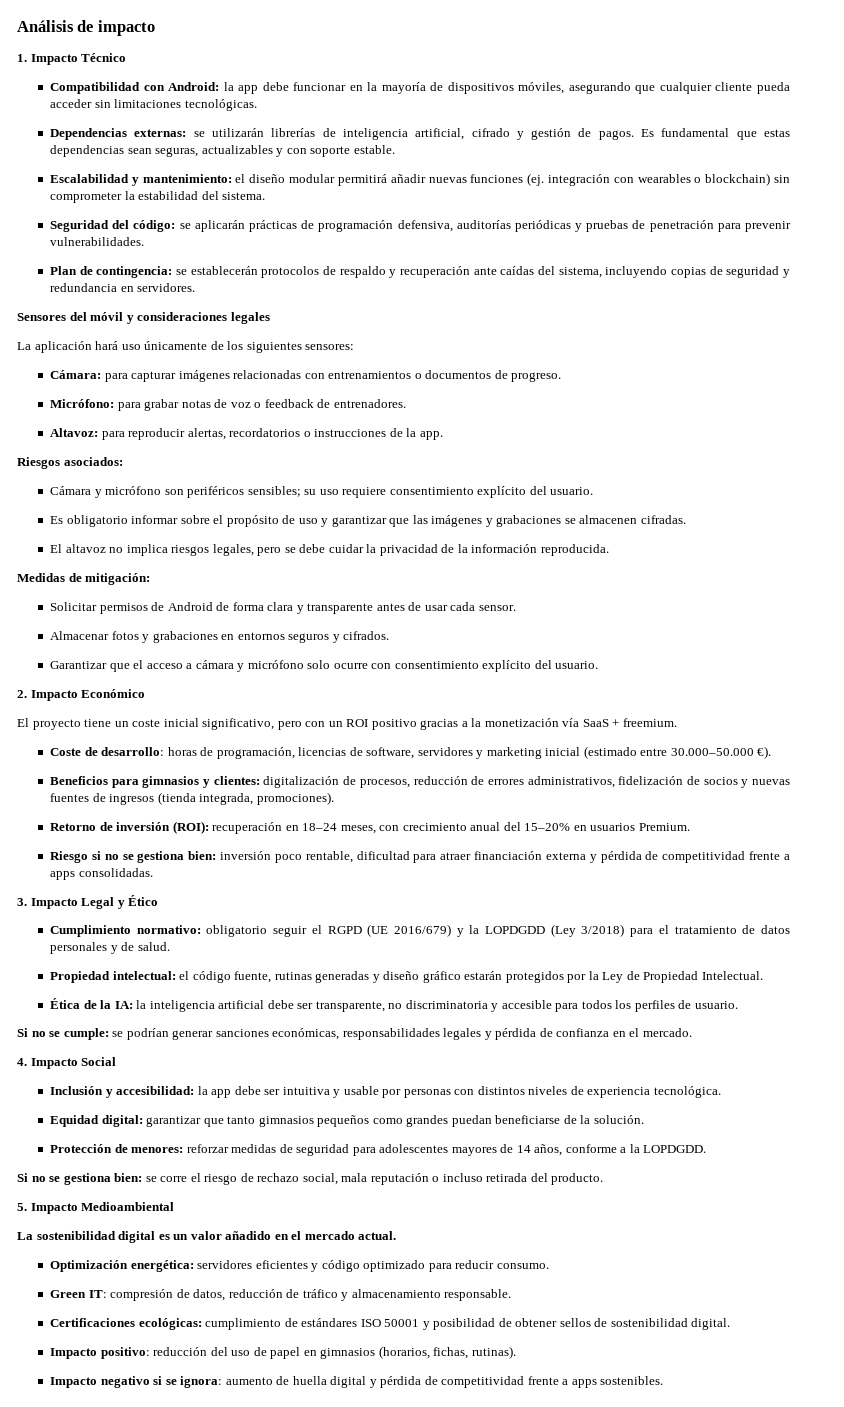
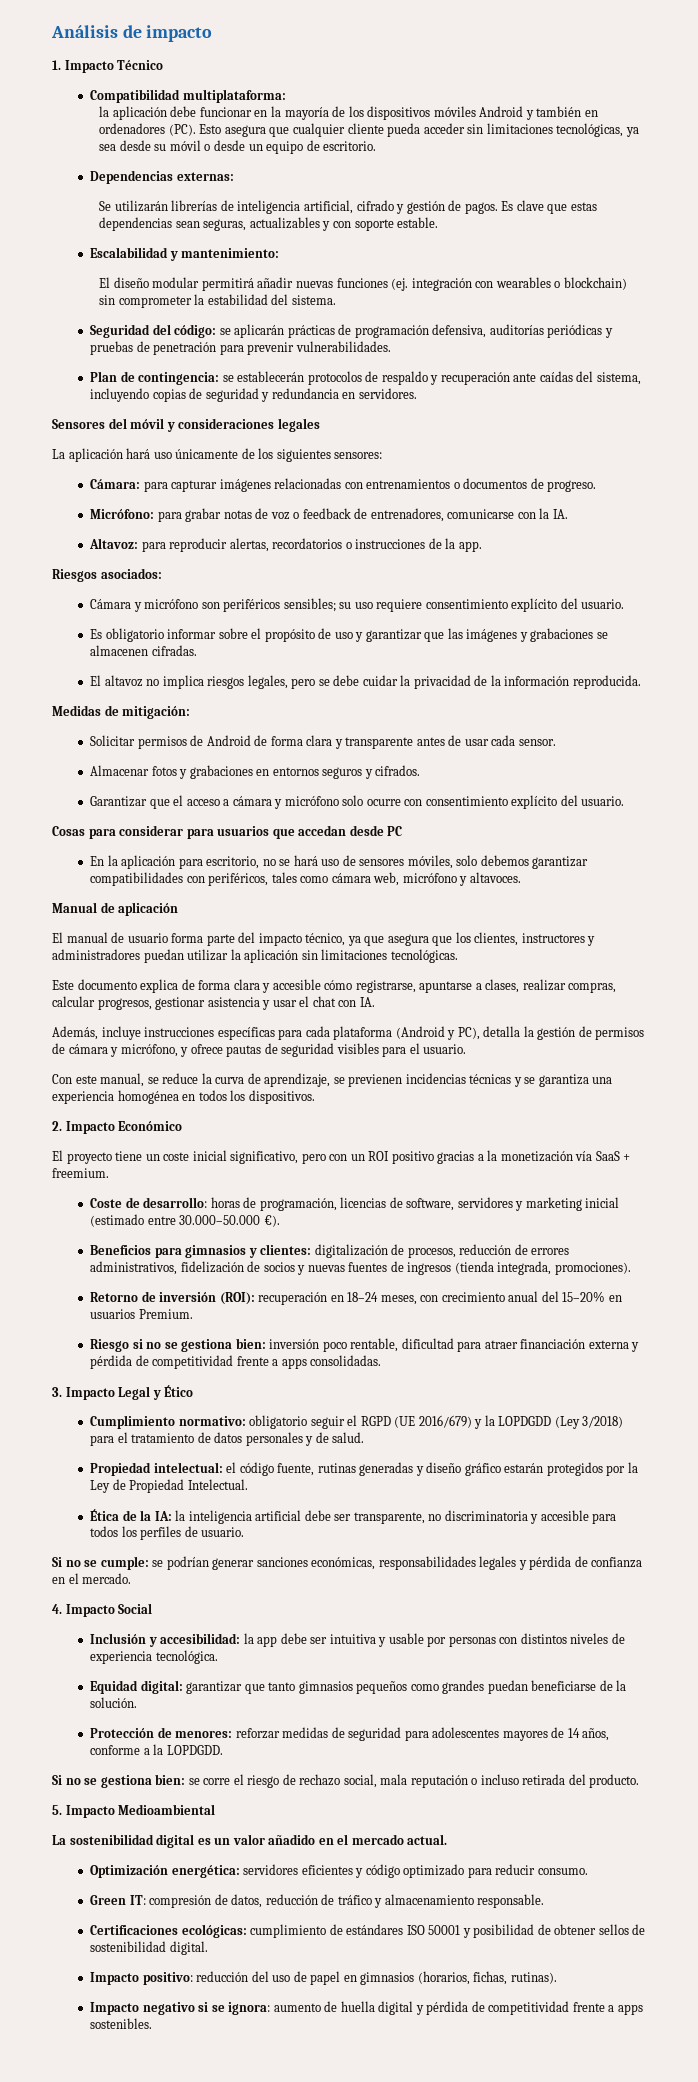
[143,82,259,94] con Android: la app -> [182,89,286,103] [99,106,167,120] multiplataforma: // la aplicación
[447,82,631,94] dispositivos móviles, asegurando -> [348,106,598,120] [99,123,266,137] los dispositivos móviles Android y también en ordenadores (PC). Esto asegura
[184,99,257,111] tecnológicas. -> [556,123,639,137] [99,140,377,154] tecnológicas, ya sea desde su móvil o desde un equipo de escritorio.
[193,131,205,137] se -> [99,201,112,211] // Se
[661,128,730,137] fundamental -> [516,200,544,211] clave
[235,174,246,183] el -> [99,277,111,288] // El
[333,399,406,408] entrenadores. -> [370,508,568,522] entrenadores, comunicarse con la IA.
(599, 665) none -> [52,825,403,839] [90,855,589,869] [90,872,521,886] [52,902,179,916] [52,932,596,946] [52,949,458,963] [52,979,617,993] [52,996,375,1010] [52,1026,645,1040] [52,1043,467,1057] [52,1073,613,1087] [52,1090,315,1104] // Cosas para considerar para usuarios que accedan desde PC // En la aplicación para escritorio, no se hará uso de sensores móviles, solo debemos garantizar compatibilidades con periféricos, tales como cámara web, micrófono y altavoces. // Manual de aplicación // El manual de usuario forma parte del impacto técnico, ya que asegura que los clientes, instructores y administradores puedan utilizar la aplicación sin limitaciones tecnológicas. // Este documento explica de forma clara y accesible cómo registrarse, apuntarse a clases, realizar compras, calcular progresos, gestionar asistencia y usar el chat con IA. // Además, incluye instrucciones específicas para cada plataforma (Android y PC), detalla la gestión de permisos de cámara y micrófono, y ofrece pautas de seguridad visibles para el usuario. // Con este manual, se reduce la curva de aprendizaje, se previenen incidencias técnicas y se garantiza una experiencia homogénea en todos los dispositivos.

